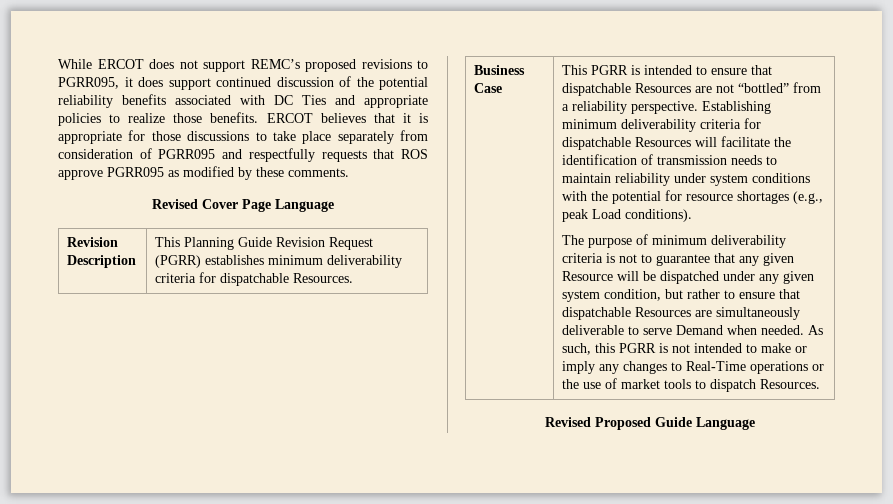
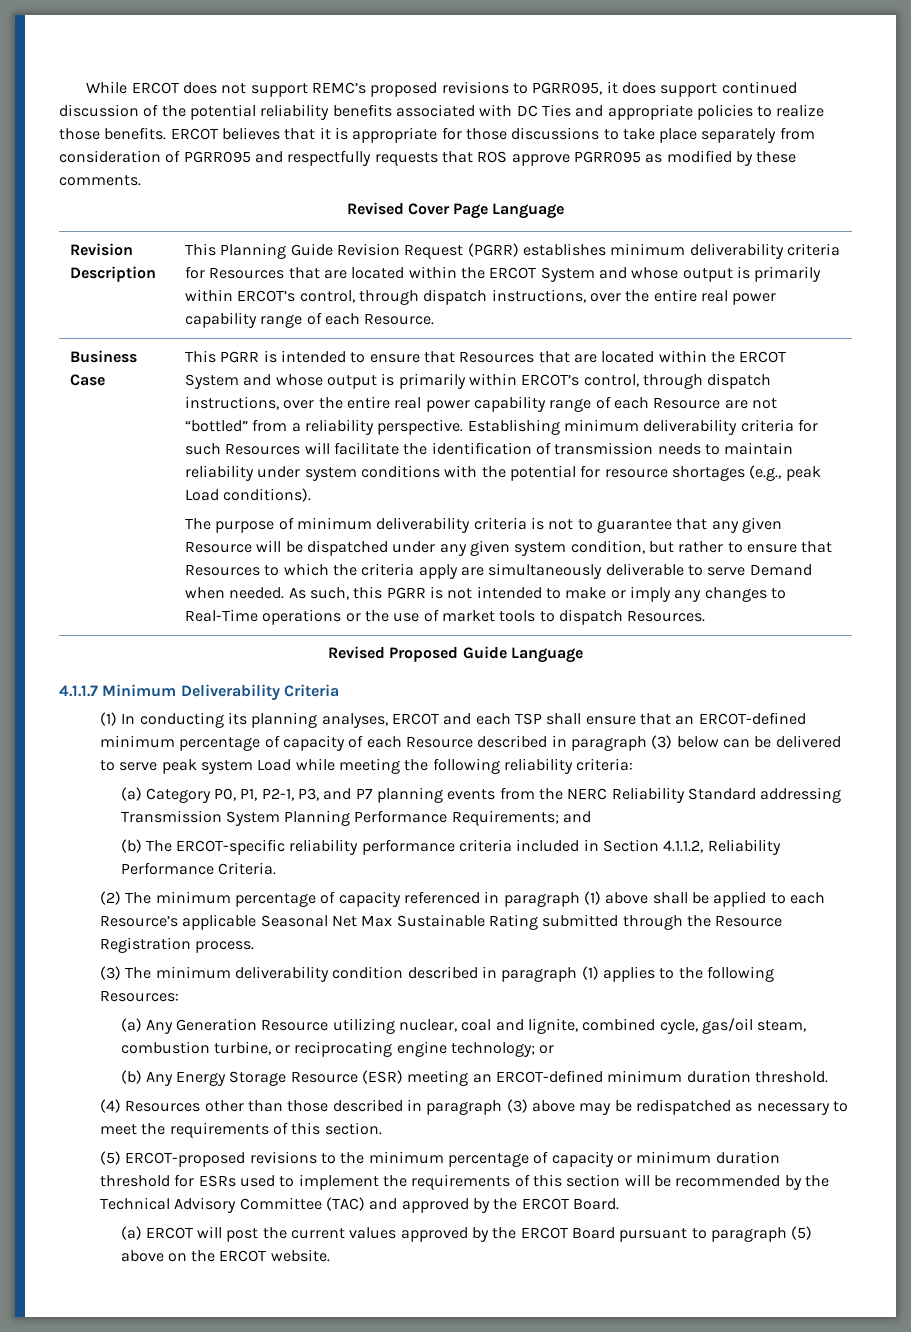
[219,273,353,286] dispatchable Resources. -> [209,266,822,282] [185,289,777,305] [185,312,435,328] Resources that are located within the ERCOT System and whose output is primarily within ERCOT’s control, through dispatch instructions, over the entire real power capability range of each Resource.
[561,83,691,96] dispatchable Resources -> [459,350,787,363] [185,373,772,389] [185,396,721,412] Resources that are located within the ERCOT System and whose output is primarily within ERCOT’s control, through dispatch instructions, over the entire real power capability range of each Resource
[561,137,631,150] dispatchable -> [185,443,222,455] such
[561,307,691,320] dispatchable Resources -> [185,563,458,579] Resources to which the criteria apply
(755, 423) none -> [59,684,339,701] [100,712,806,728] [100,735,841,751] [100,758,634,774] [120,787,842,803] [120,810,592,826] [120,839,781,855] [120,862,276,875] [100,891,825,907] [100,914,783,930] [100,937,255,953] [100,966,774,982] [100,990,180,1002] [120,1018,807,1034] [120,1041,555,1057] [120,1070,829,1086] [100,1099,848,1115] [100,1122,382,1138] [100,1151,780,1167] [100,1174,829,1190] [100,1197,619,1213] [120,1226,813,1242] [120,1249,330,1262] // 4.1.1.7 Minimum Deliverability Criteria // (1) In conducting its planning analyses, ERCOT and each TSP shall ensure that an ERCOT-defined minimum percentage of capacity of each Resource described in paragraph (3) below can be delivered to serve peak system Load while meeting the following reliability criteria: // (a) Category P0, P1, P2-1, P3, and P7 planning events from the NERC Reliability Standard addressing Transmission System Planning Performance Requirements; and // (b) The ERCOT-specific reliability performance criteria included in Section 4.1.1.2, Reliability Performance Criteria. // (2) The minimum percentage of capacity referenced in paragraph (1) above shall be applied to each Resource’s applicable Seasonal Net Max Sustainable Rating submitted through the Resource Registration process. // (3) The minimum deliverability condition described in paragraph (1) applies to the following Resources: // (a) Any Generation Resource utilizing nuclear, coal and lignite, combined cycle, gas/oil steam, combustion turbine, or reciprocating engine technology; or // (b) Any Energy Storage Resource (ESR) meeting an ERCOT-defined minimum duration threshold. // (4) Resources other than those described in paragraph (3) above may be redispatched as necessary to meet the requirements of this section. // (5) ERCOT-proposed revisions to the minimum percentage of capacity or minimum duration threshold for ESRs used to implement the requirements of this section will be recommended by the Technical Advisory Committee (TAC) and approved by the ERCOT Board. // (a) ERCOT will post the current values approved by the ERCOT Board pursuant to paragraph (5) above on the ERCOT website.

